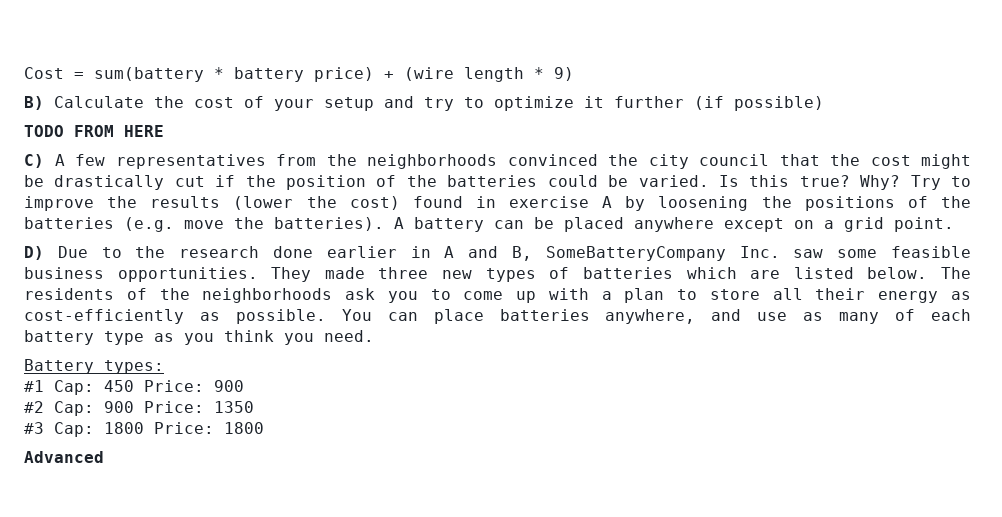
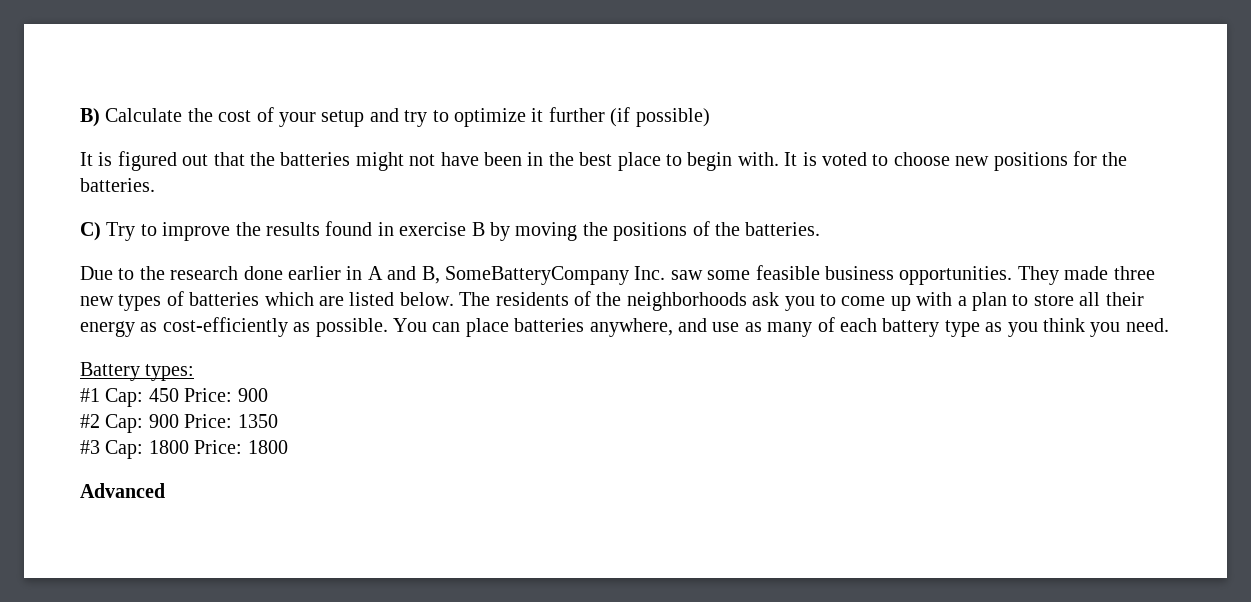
[24,67,574,82] Cost = sum(battery * battery price) + (wire length * 9) // -> (80, 117) none
[24,125,164,137] [24,154,971,169] [24,175,901,190] TODO FROM HERE // C) A few representatives from the neighborhoods convinced the city council that the cost might be drastically cut if the position of the batteries could be varied. Is this true? Why? -> [80,151,1128,171] [80,178,155,192] [80,222,101,241] It is figured out that the batteries might not have been in the best place to begin with. It is voted to choose new positions for the batteries. // C)
[233,196,971,211] [24,217,954,232] [24,246,44,260] (lower the cost) found in exercise A by loosening the positions of the batteries (e.g. move the batteries). A battery can be placed anywhere except on a grid point. // D) -> [325,221,821,241] found in exercise B by moving the positions of the batteries. //

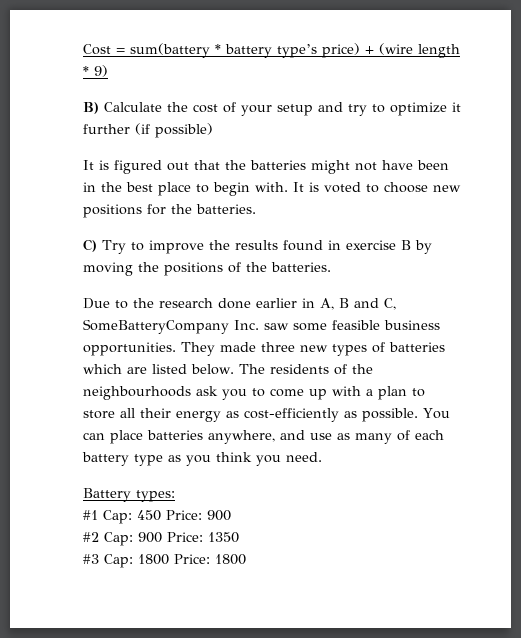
(80, 117) none -> [83,43,460,58] [83,65,108,77] Cost = sum(battery * battery type’s price) + (wire length * 9) //
[367,266,440,284] A and B, -> [320,298,396,310] A, B and C,
[626,292,747,311] neighborhoods -> [83,386,191,400] neighbourhoods
[80,483,165,498] // Advanced -> (246, 559) none

